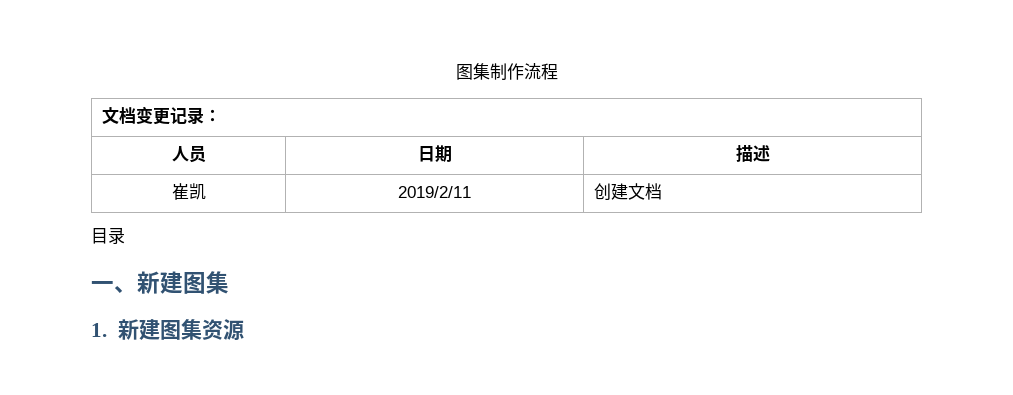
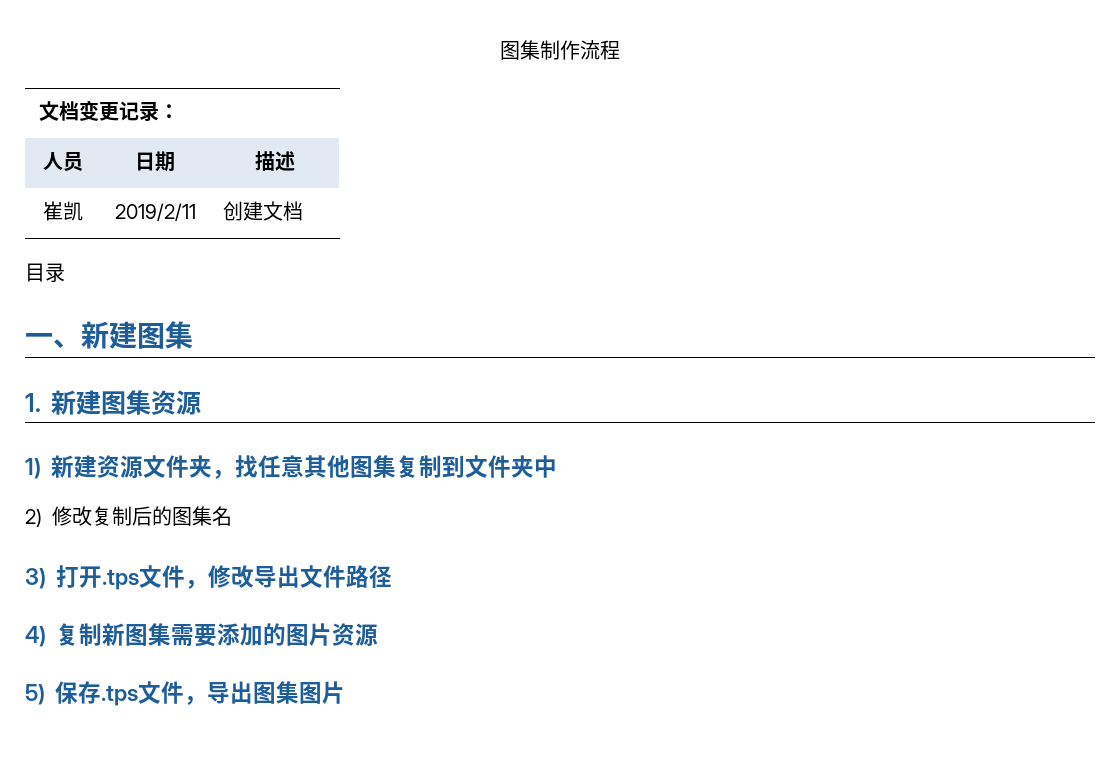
(245, 330) none -> [25,455,557,479] [25,506,232,527] [25,565,392,590] [25,623,378,647] [25,681,345,706] // 1)新建资源文件夹，找任意其他图集复制到文件夹中 // 2)修改复制后的图集名 // 3)打开.tps文件，修改导出文件路径 // 4)复制新图集需要添加的图片资源 // 5)保存.tps文件，导出图集图片

